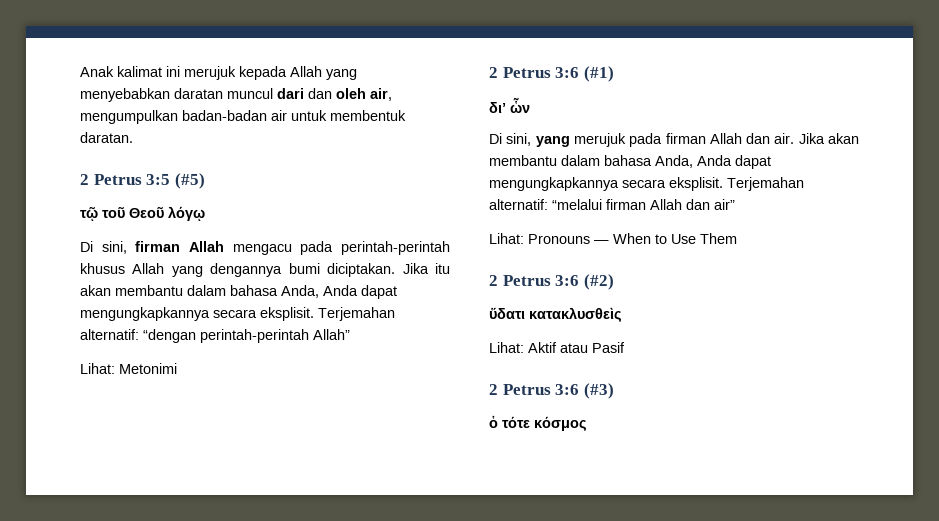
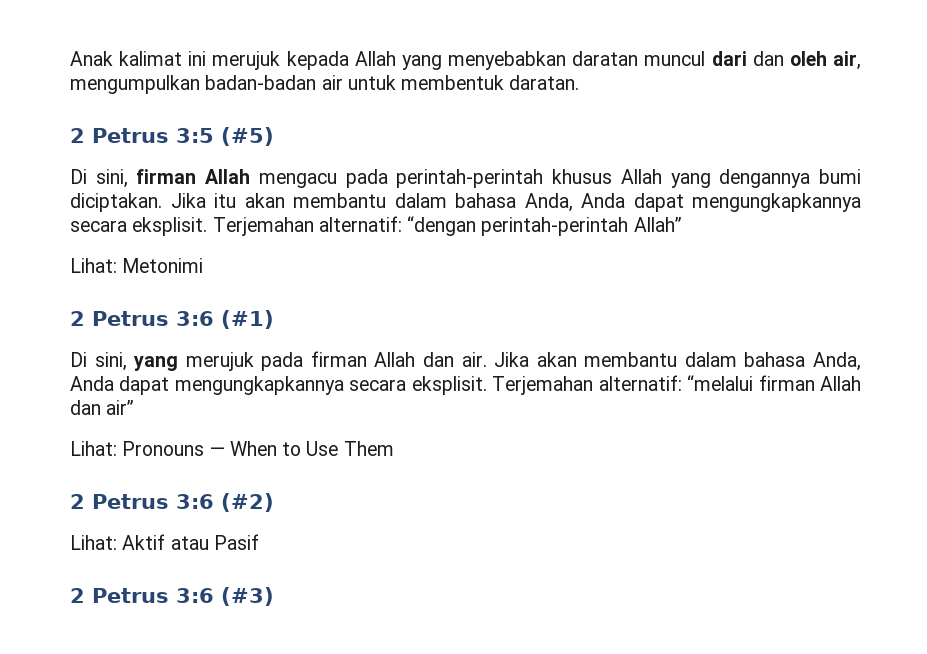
[80,206,205,221] // τῷ τοῦ Θεοῦ λόγῳ -> (274, 136) none
[489,97,530,113] // δι’ ὧν -> (274, 319) none
[489,307,622,322] // ὕδατι κατακλυσθεὶς -> (274, 502) none
[489,415,587,431] // ὁ τότε κόσμος -> (274, 596) none

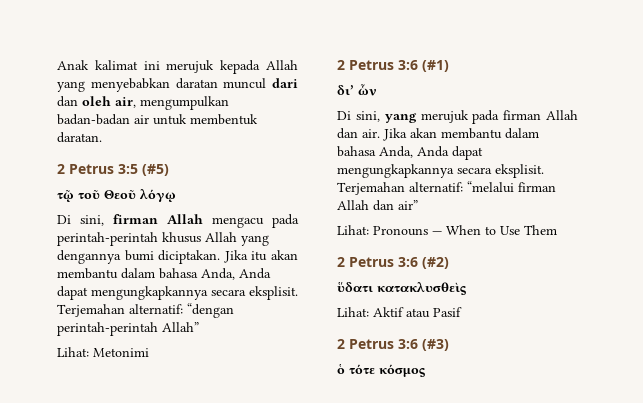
(274, 136) none -> [57,189,176,202] // τῷ τοῦ Θεοῦ λόγῳ
(274, 319) none -> [337,84,376,96] // δι’ ὧν
(274, 502) none -> [337,282,466,295] // ὕδατι κατακλυσθεὶς
(274, 596) none -> [337,364,425,377] // ὁ τότε κόσμος

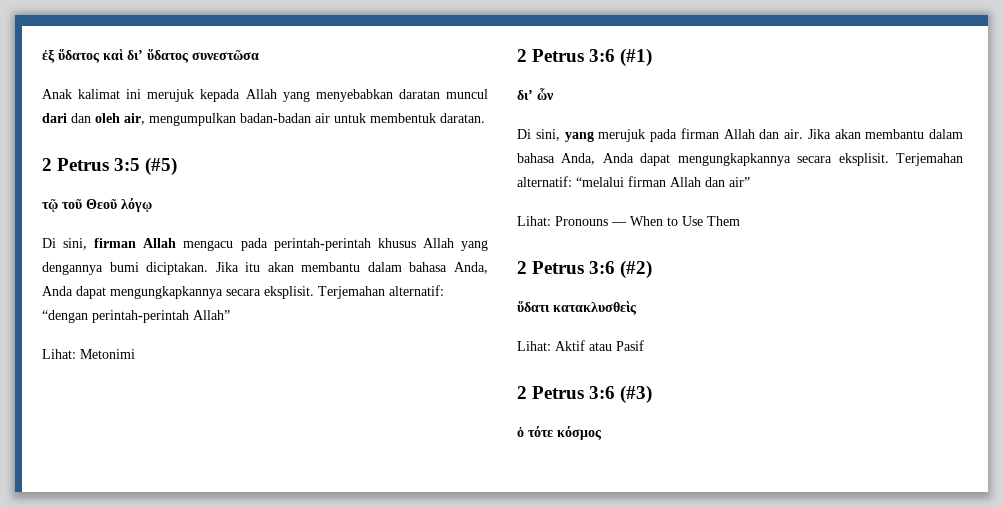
(57, 65) none -> [42,49,259,63] ἐξ ὕδατος καὶ δι’ ὕδατος συνεστῶσα //

